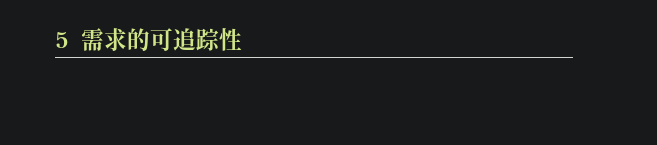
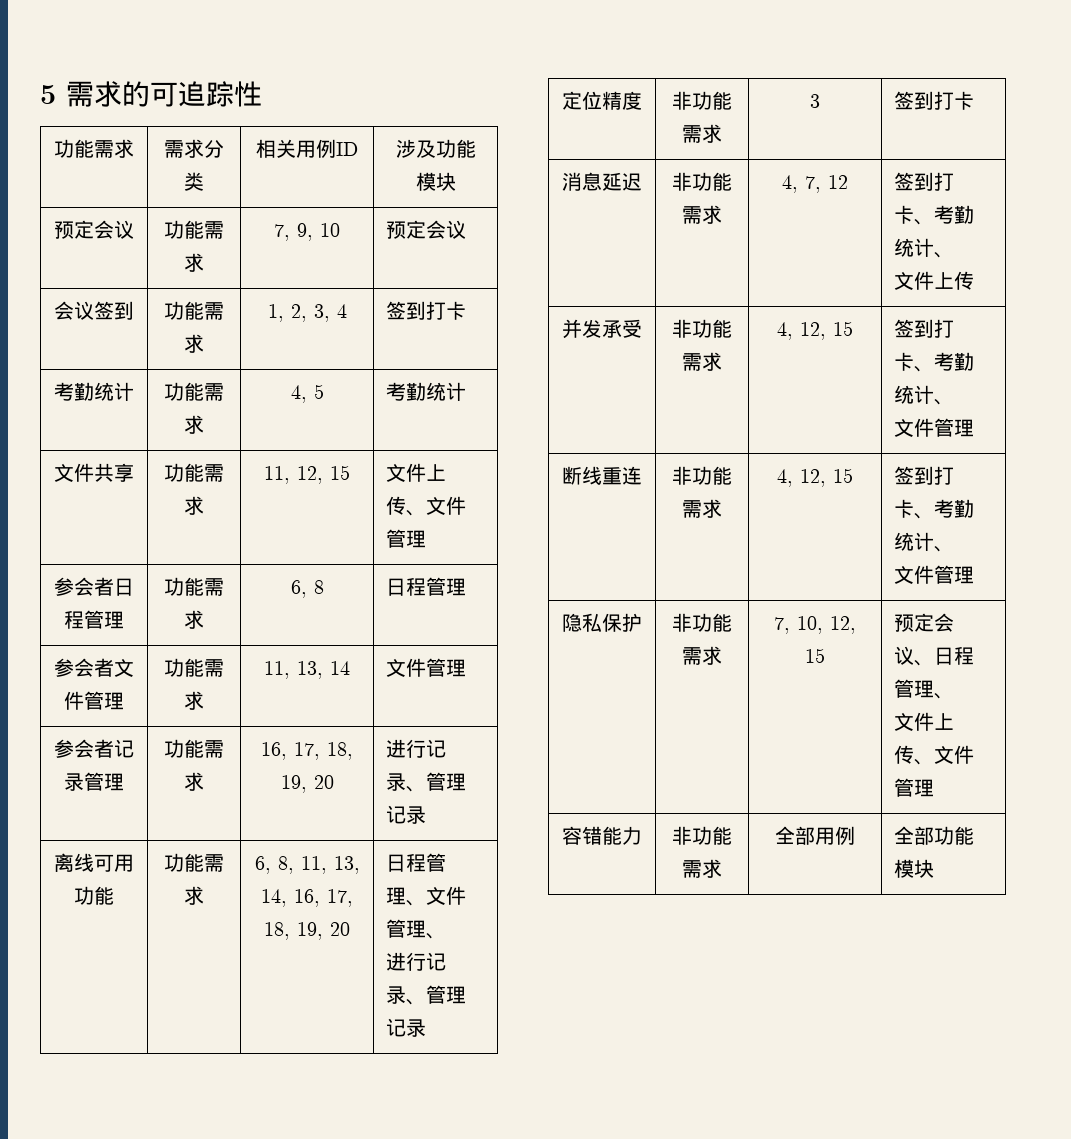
(243, 39) none -> [54,139,134,158] [164,139,225,158] [184,172,205,191] [256,139,358,158] [395,139,476,158] [415,172,456,191] [54,220,134,239] [164,220,225,239] [184,253,205,272] [274,223,340,241] [385,220,466,239] [54,301,134,320] [164,301,225,320] [184,334,205,353] [267,304,347,322] [385,301,466,320] [54,382,134,401] [164,382,225,401] [184,415,205,434] [290,384,324,403] [385,382,466,401] [54,463,134,482] [164,463,225,482] [184,496,205,515] [264,465,350,484] [385,463,446,482] [385,496,466,516] [385,529,426,548] [54,577,134,596] [64,610,124,629] [164,577,225,596] [184,610,205,629] [290,580,324,598] [385,577,466,596] [54,658,134,677] [64,691,124,710] [164,658,225,677] [184,691,205,710] [264,661,350,679] [385,658,466,677] [54,739,134,758] [64,772,124,791] [164,739,225,758] [184,772,205,791] [261,742,353,760] [280,775,334,793] [385,739,446,758] [385,772,466,792] [385,805,426,824] [54,853,134,872] [74,886,114,905] [164,853,225,872] [184,886,205,905] [254,856,360,874] [261,889,353,907] [264,922,350,940] [385,853,446,872] [385,886,466,906] [385,919,446,939] [385,952,446,971] [385,985,466,1005] [385,1018,426,1037] [562,91,642,110] [672,91,732,110] [682,124,722,143] [810,94,820,108] [893,91,974,110] [562,172,642,191] [672,172,732,191] [682,205,722,224] [782,175,848,193] [893,172,954,191] [893,205,974,225] [893,238,954,258] [893,271,974,290] [562,319,642,339] [672,319,732,338] [682,352,722,371] [777,321,853,340] [893,319,954,338] [893,352,974,372] [893,385,954,405] [893,418,974,437] [562,466,642,485] [672,466,732,485] [682,499,722,518] [777,468,853,487] [893,466,954,485] [893,499,974,519] [893,532,954,552] [893,565,974,584] [562,613,642,632] [672,613,732,632] [682,646,722,665] [774,616,856,634] [805,648,825,663] [893,613,954,632] [893,646,974,666] [893,679,954,699] [893,712,954,731] [893,745,974,765] [893,778,934,797] [562,826,642,845] [672,826,732,845] [682,859,722,878] [775,826,855,845] [893,826,974,845] [893,859,934,878] // 功能需求 | 需求分类 | 相关用例ID | 涉及功能模块 // 预定会议 | 功能需求 | 7, 9, 10 | 预定会议 // 会议签到 | 功能需求 | 1, 2, 3, 4 | 签到打卡 // 考勤统计 | 功能需求 | 4, 5 | 考勤统计 // 文件共享 | 功能需求 | 11, 12, 15 | 文件上传、文件管理 // 参会者日程管理 | 功能需求 | 6, 8 | 日程管理 // 参会者文件管理 | 功能需求 | 11, 13, 14 | 文件管理 // 参会者记录管理 | 功能需求 | 16, 17, 18, 19, 20 | 进行记录、管理记录 // 离线可用功能 | 功能需求 | 6, 8, 11, 13, 14, 16, 17, 18, 19, 20 | 日程管理、文件管理、 // 进行记录、管理记录 // 定位精度 | 非功能需求 | 3 | 签到打卡 // 消息延迟 | 非功能需求 | 4, 7, 12 | 签到打卡、考勤统计、 // 文件上传 // 并发承受 | 非功能需求 | 4, 12, 15 | 签到打卡、考勤统计、 // 文件管理 // 断线重连 | 非功能需求 | 4, 12, 15 | 签到打卡、考勤统计、 // 文件管理 // 隐私保护 | 非功能需求 | 7, 10, 12, 15 | 预定会议、日程管理、 // 文件上传、文件管理 // 容错能力 | 非功能需求 | 全部用例 | 全部功能模块

